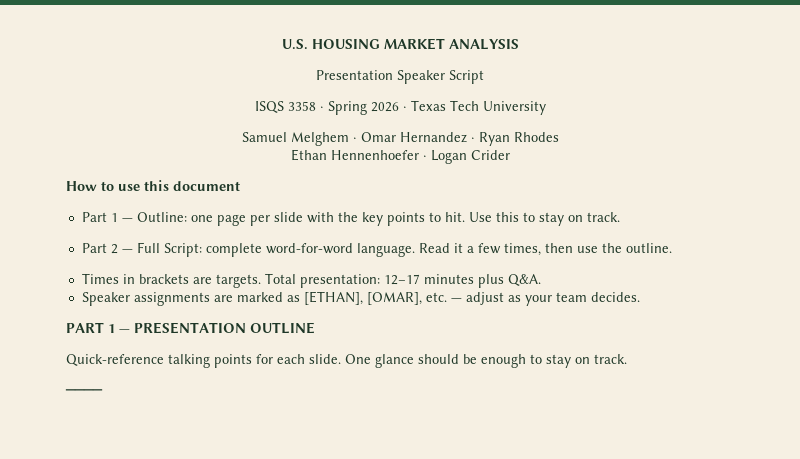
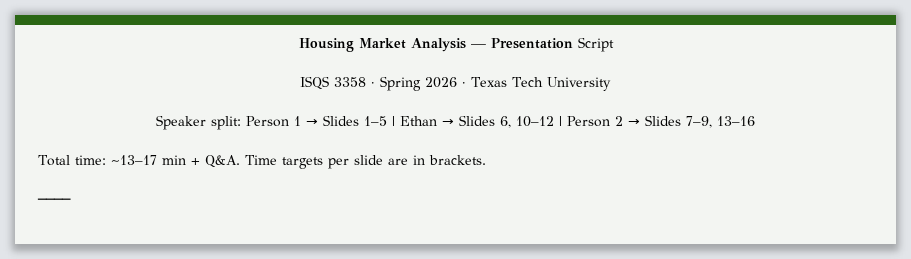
[281,38,519,50] [316,70,445,84] U.S. HOUSING MARKET ANALYSIS // Presentation Speaker -> [298,38,573,52] Housing Market Analysis — Presentation
[241,132,559,146] [290,149,510,164] [66,180,240,191] [81,212,620,226] [81,242,672,257] [81,273,541,288] [81,291,640,306] [66,322,315,334] [66,354,627,368] Samuel Melghem · Omar Hernandez · Ryan Rhodes // Ethan Hennenhoefer · Logan Crider // How to use this document // Part 1 — Outline: one page per slide with the key points to hit. Use this to stay on track. // Part 2 — Full Script: complete word-for-word language. Read it a few times, then use the outline. // Times in brackets are targets. Total presentation: 12–17 minutes plus Q&A. // Speaker assignments are marked as [ETHAN], [OMAR], etc. — adjust as your team decides. // PART 1 — PRESENTATION OUTLINE // Quick-reference talking points for each slide. One glance should be enough to stay on track. -> [156,115,755,130] [38,155,486,169] Speaker split: Person 1 → Slides 1–5 | Ethan → Slides 6, 10–12 | Person 2 → Slides 7–9, 13–16 // Total time: ~13–17 min + Q&A. Time targets per slide are in brackets.

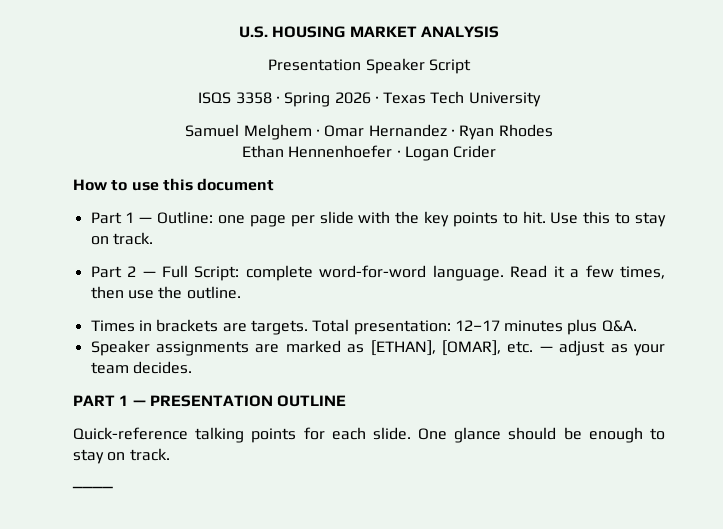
[298,38,573,52] Housing Market Analysis — Presentation -> [239,26,499,38] [268,58,425,74] U.S. HOUSING MARKET ANALYSIS // Presentation Speaker
[156,115,755,130] [38,155,486,169] Speaker split: Person 1 → Slides 1–5 | Ethan → Slides 6, 10–12 | Person 2 → Slides 7–9, 13–16 // Total time: ~13–17 min + Q&A. Time targets per slide are in brackets. -> [185,124,553,140] [241,145,497,161] [73,178,275,191] [90,211,666,227] [90,232,153,245] [90,265,665,281] [90,286,241,299] [90,319,637,335] [90,340,665,356] [90,361,192,374] [73,395,347,407] [73,427,665,443] [73,448,170,464] Samuel Melghem · Omar Hernandez · Ryan Rhodes // Ethan Hennenhoefer · Logan Crider // How to use this document // Part 1 — Outline: one page per slide with the key points to hit. Use this to stay on track. // Part 2 — Full Script: complete word-for-word language. Read it a few times, then use the outline. // Times in brackets are targets. Total presentation: 12–17 minutes plus Q&A. // Speaker assignments are marked as [ETHAN], [OMAR], etc. — adjust as your team decides. // PART 1 — PRESENTATION OUTLINE // Quick-reference talking points for each slide. One glance should be enough to stay on track.

